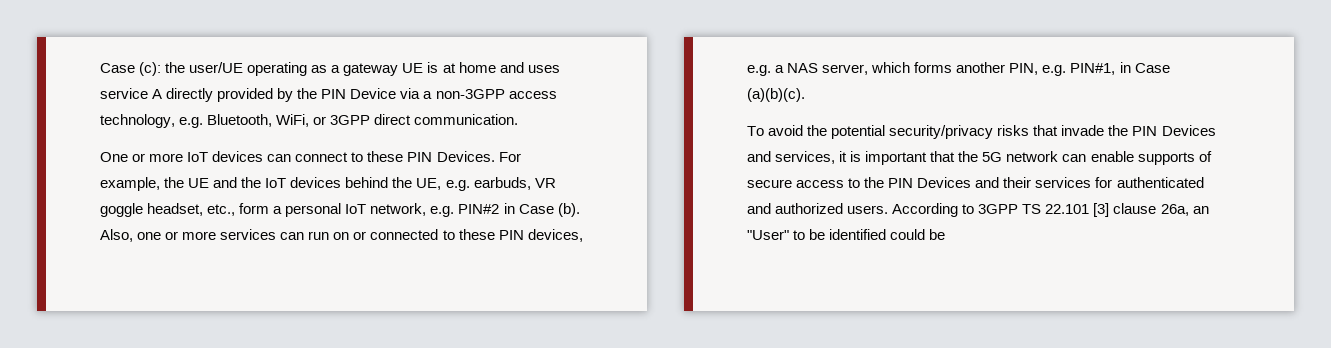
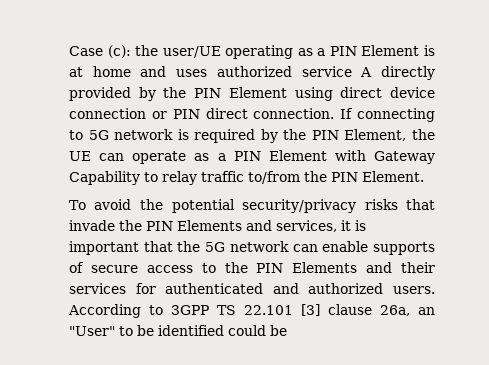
[343,63,424,76] gateway UE -> [329,45,420,56] PIN Element
(560, 69) none -> [216,66,292,77] authorized
[350,88,557,99] [100,114,519,128] [100,151,521,162] [100,177,556,191] [100,203,580,217] [100,229,583,242] [747,62,1170,76] [747,88,805,102] Device via a non-3GPP access technology, e.g. Bluetooth, WiFi, or 3GPP direct communication. // One or more IoT devices can connect to these PIN Devices. For example, the UE and the IoT devices behind the UE, e.g. earbuds, VR goggle headset, etc., form a personal IoT network, e.g. PIN#2 in Case (b). Also, one or more services can run on or connected to these PIN devices, e.g. a NAS server, which forms another PIN, e.g. PIN#1, in Case (a)(b)(c). -> [228,87,435,101] [69,108,435,122] [69,129,435,143] [69,150,435,164] [69,171,424,185] Element using direct device connection or PIN direct connection. If connecting to 5G network is required by the PIN Element, the UE can operate as a PIN Element with Gateway Capability to relay traffic to/from the PIN Element.
[1161,125,1216,136] Devices -> [177,220,242,231] Elements
[917,177,972,188] Devices -> [292,262,358,273] Elements

